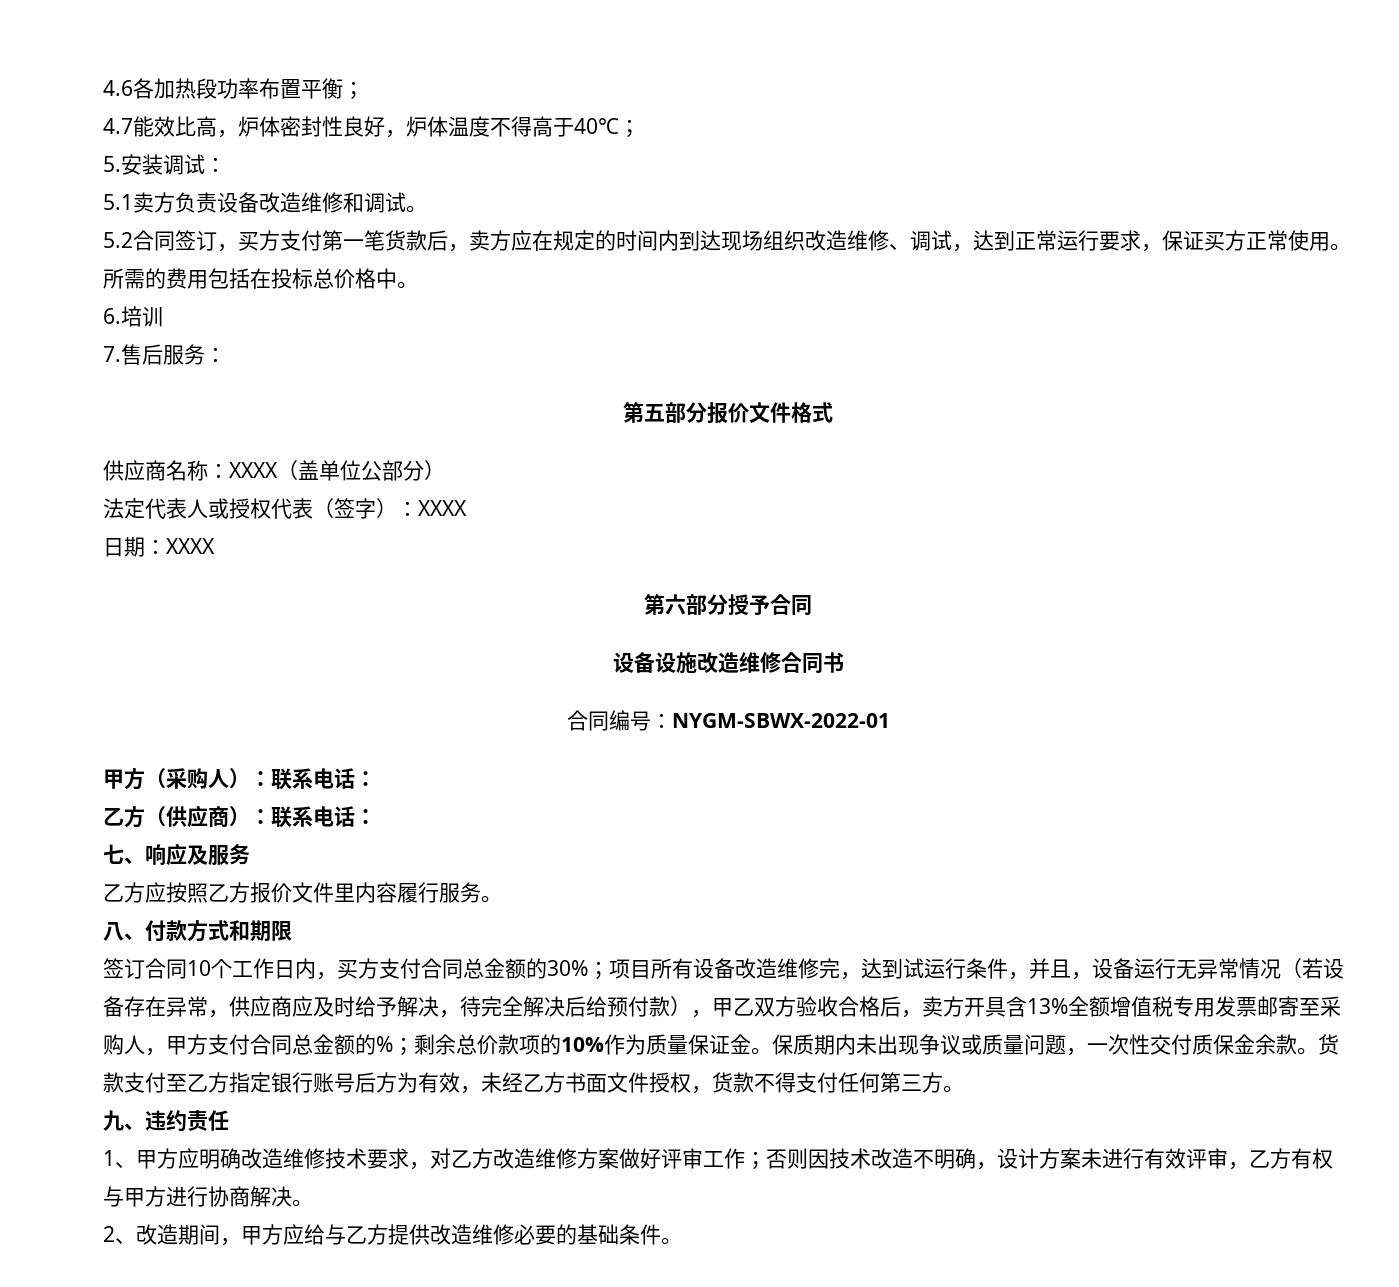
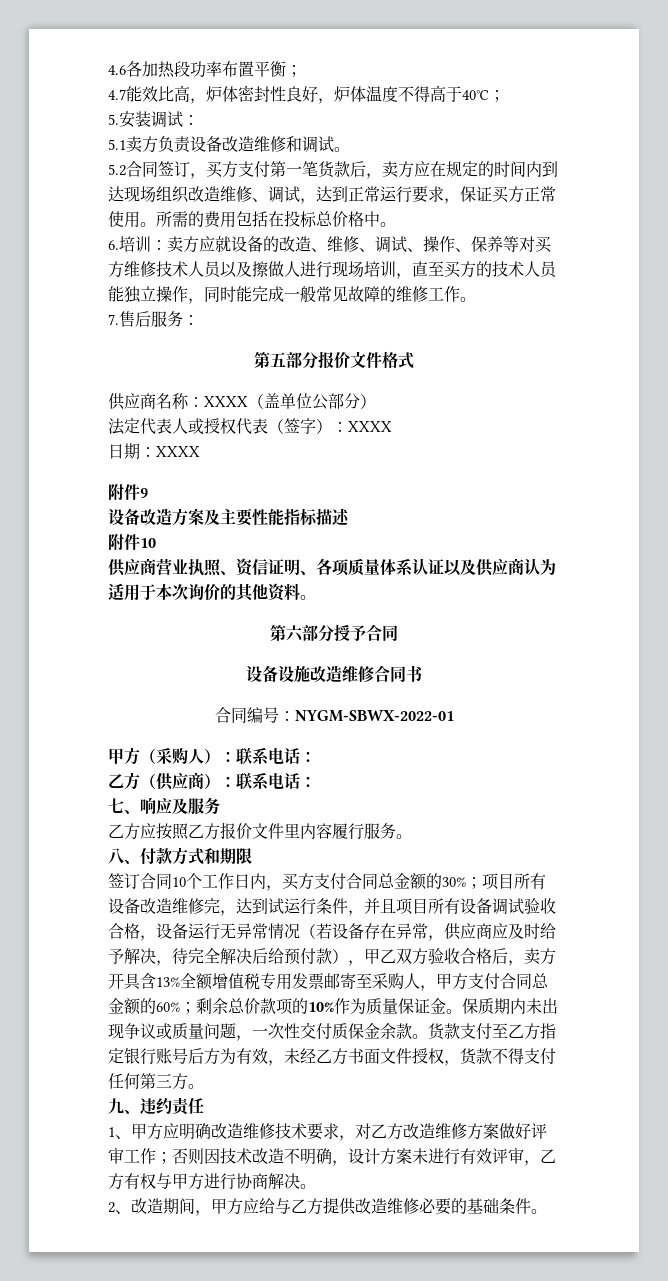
(163, 316) none -> [151,236,552,253] [108,261,557,279] [108,286,476,304] ：卖方应就设备的改造、维修、调试、操作、保养等对买方维修技术人员以及擦做人进行现场培训，直至买方的技术人员能独立操作，同时能完成一般常见故障的维修工作。
(215, 546) none -> [108,483,148,501] [108,508,349,526] [108,533,156,551] [108,558,556,577] [108,583,316,602] // 附件9 // 设备改造方案及主要性能指标描述 // 附件10 // 供应商营业执照、资信证明、各项质量体系认证以及供应商认为适用于本次询价的其他资料。
(1071, 968) none -> [396,898,556,915] [108,923,140,939] 项目所有设备调试验收合格
[376,1036,393,1052] % -> [156,1002,180,1012] 60%

